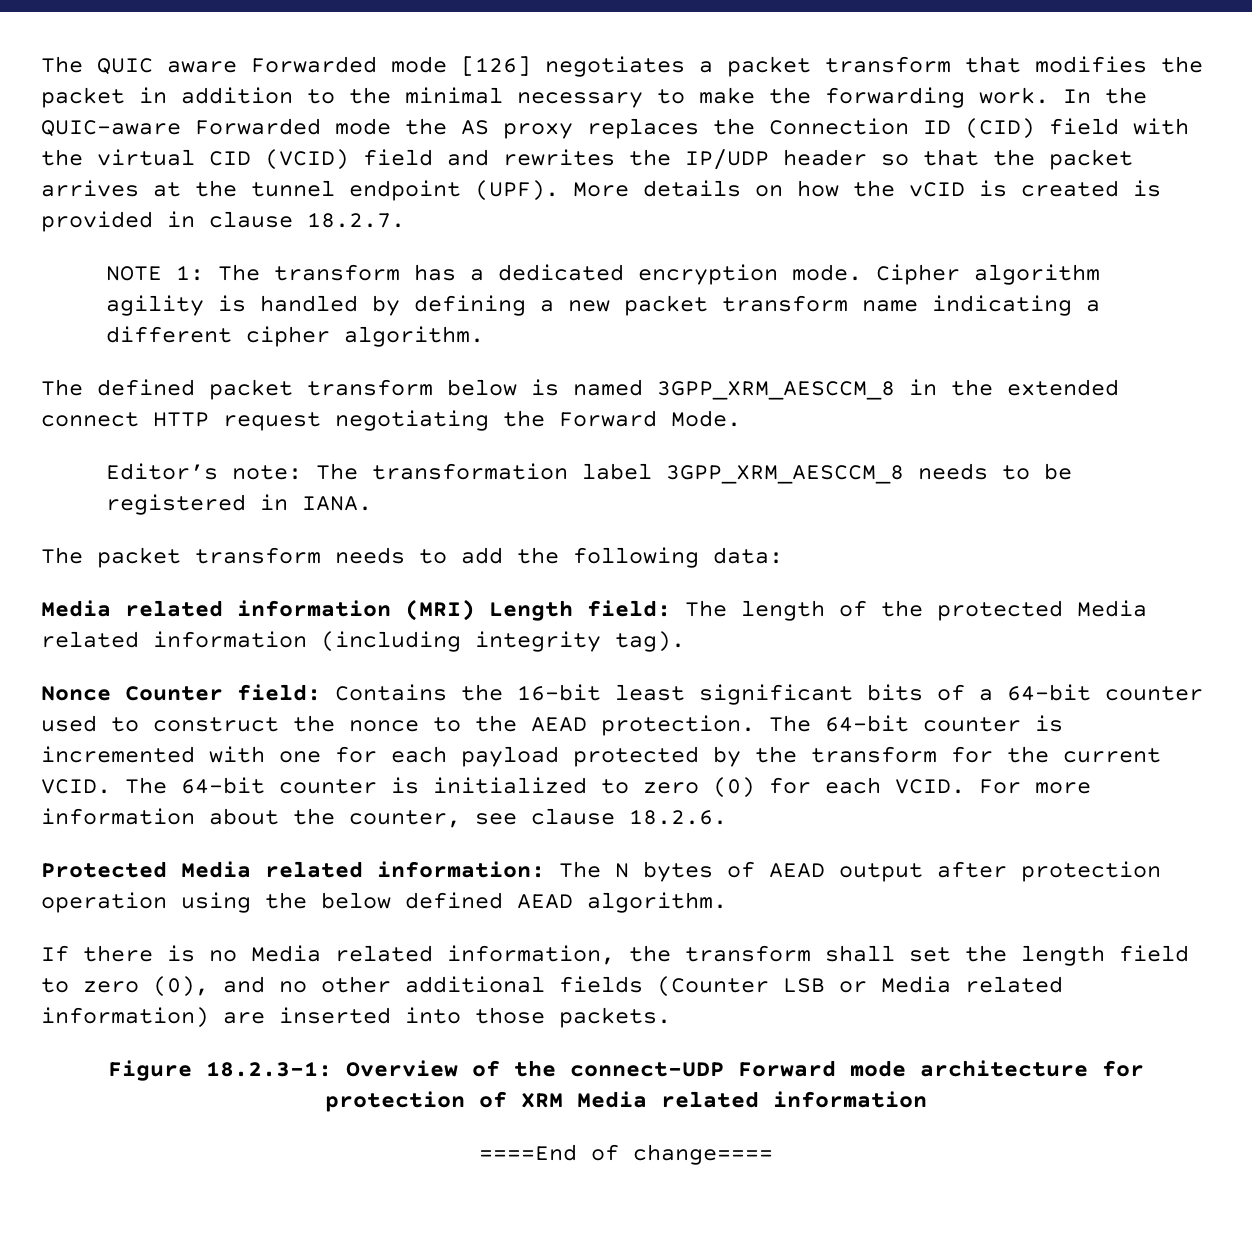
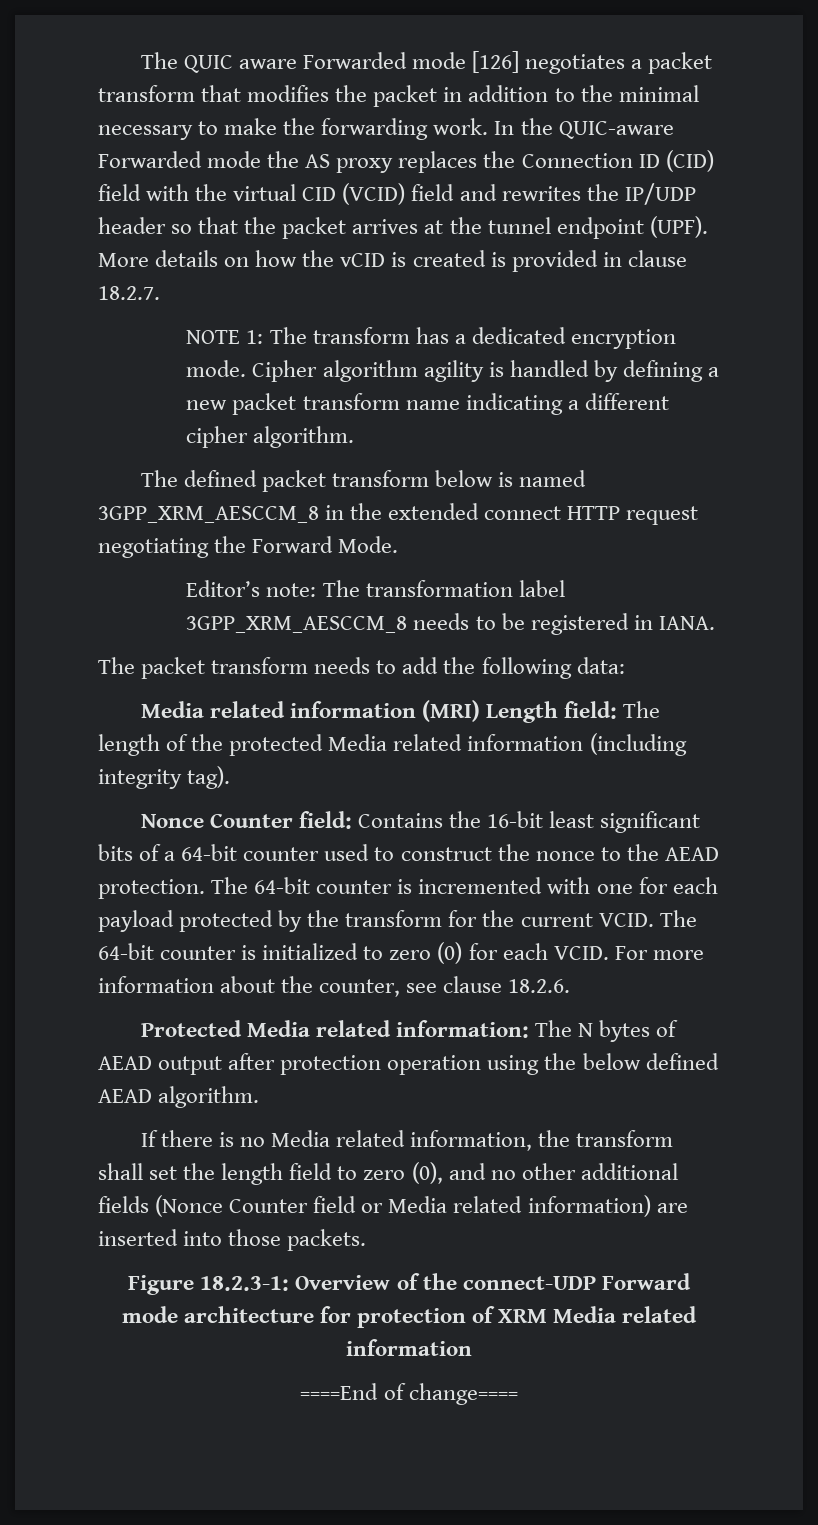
[657,976,825,997] (Counter LSB -> [155,1195,357,1217] (Nonce Counter field

